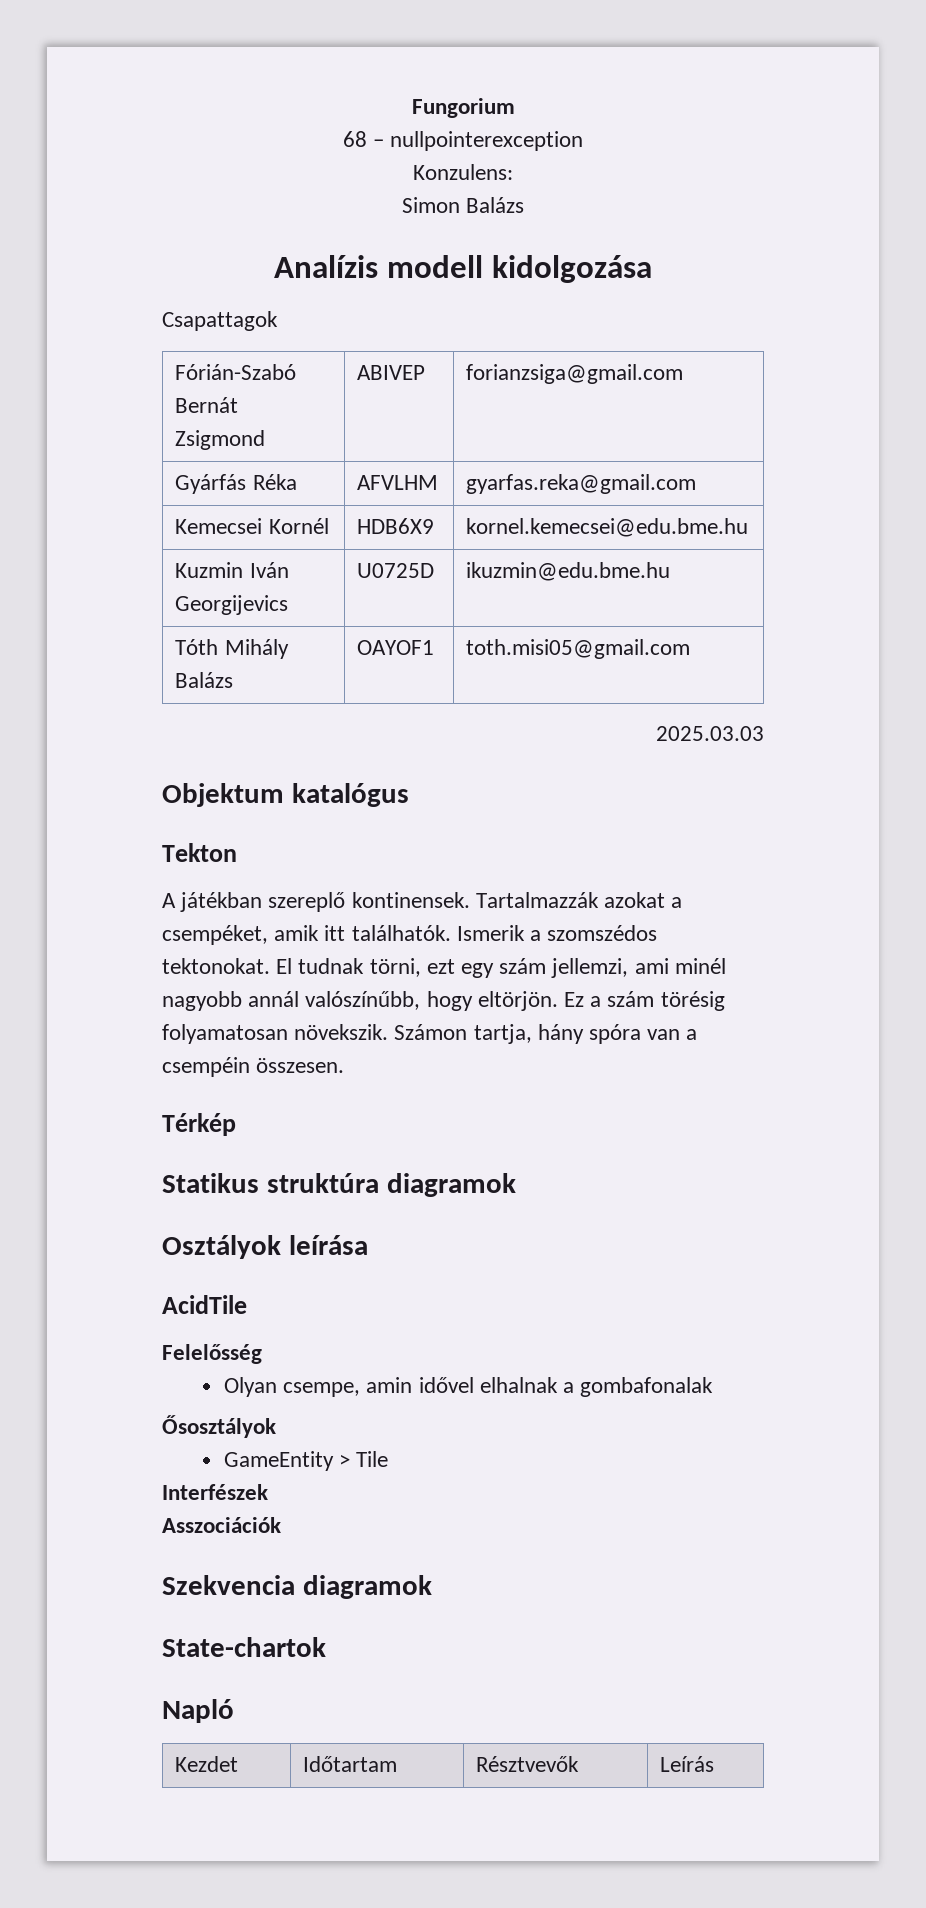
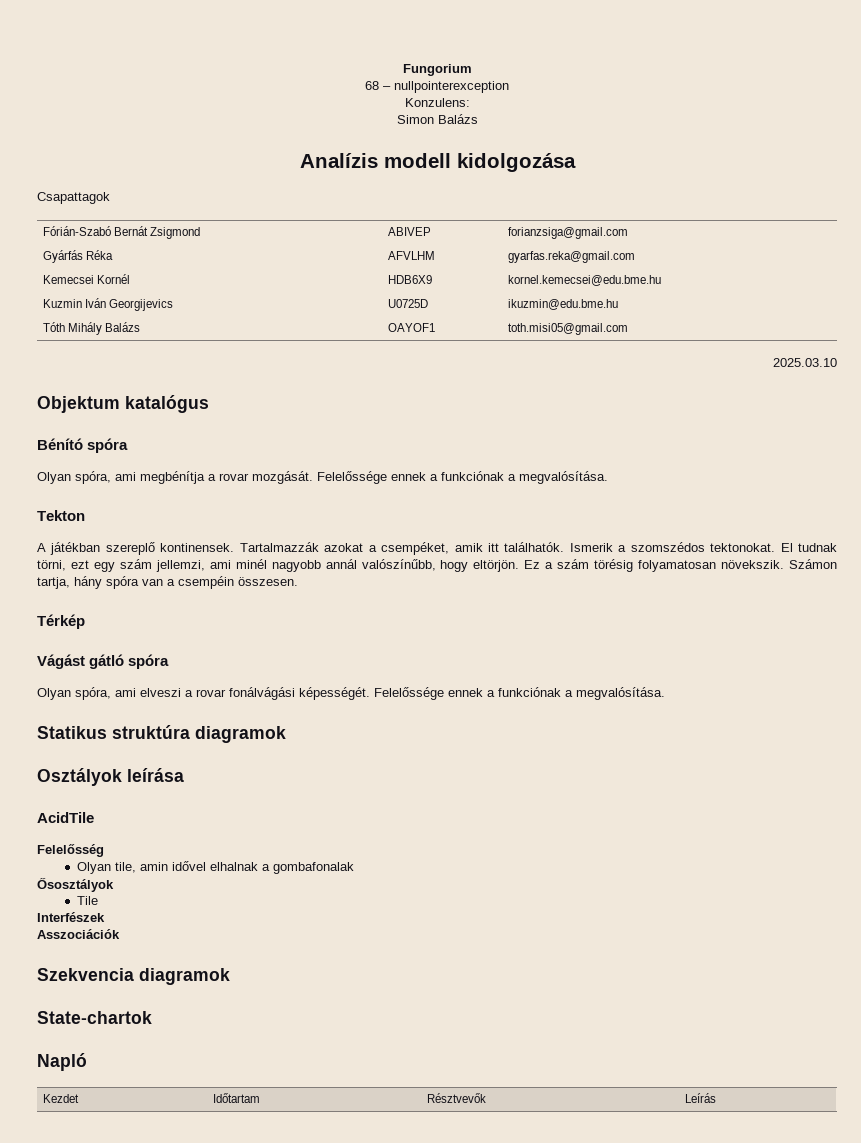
[656,726,764,741] 2025.03.03 -> [773,358,837,367] 2025.03.10
(409, 795) none -> [37,438,129,453] [37,471,608,484] // Bénító spóra // Olyan spóra, ami megbénítja a rovar mozgását. Felelőssége ennek a funkciónak a megvalósítása.
(236, 1124) none -> [37,654,170,669] [37,687,665,700] // Vágást gátló spóra // Olyan spóra, ami elveszi a rovar fonálvágási képességét. Felelőssége ennek a funkciónak a megvalósítása.
[283,1382,361,1397] csempe, -> [114,862,136,873] tile,
[223,1451,351,1471] GameEntity > -> (114, 884) none

